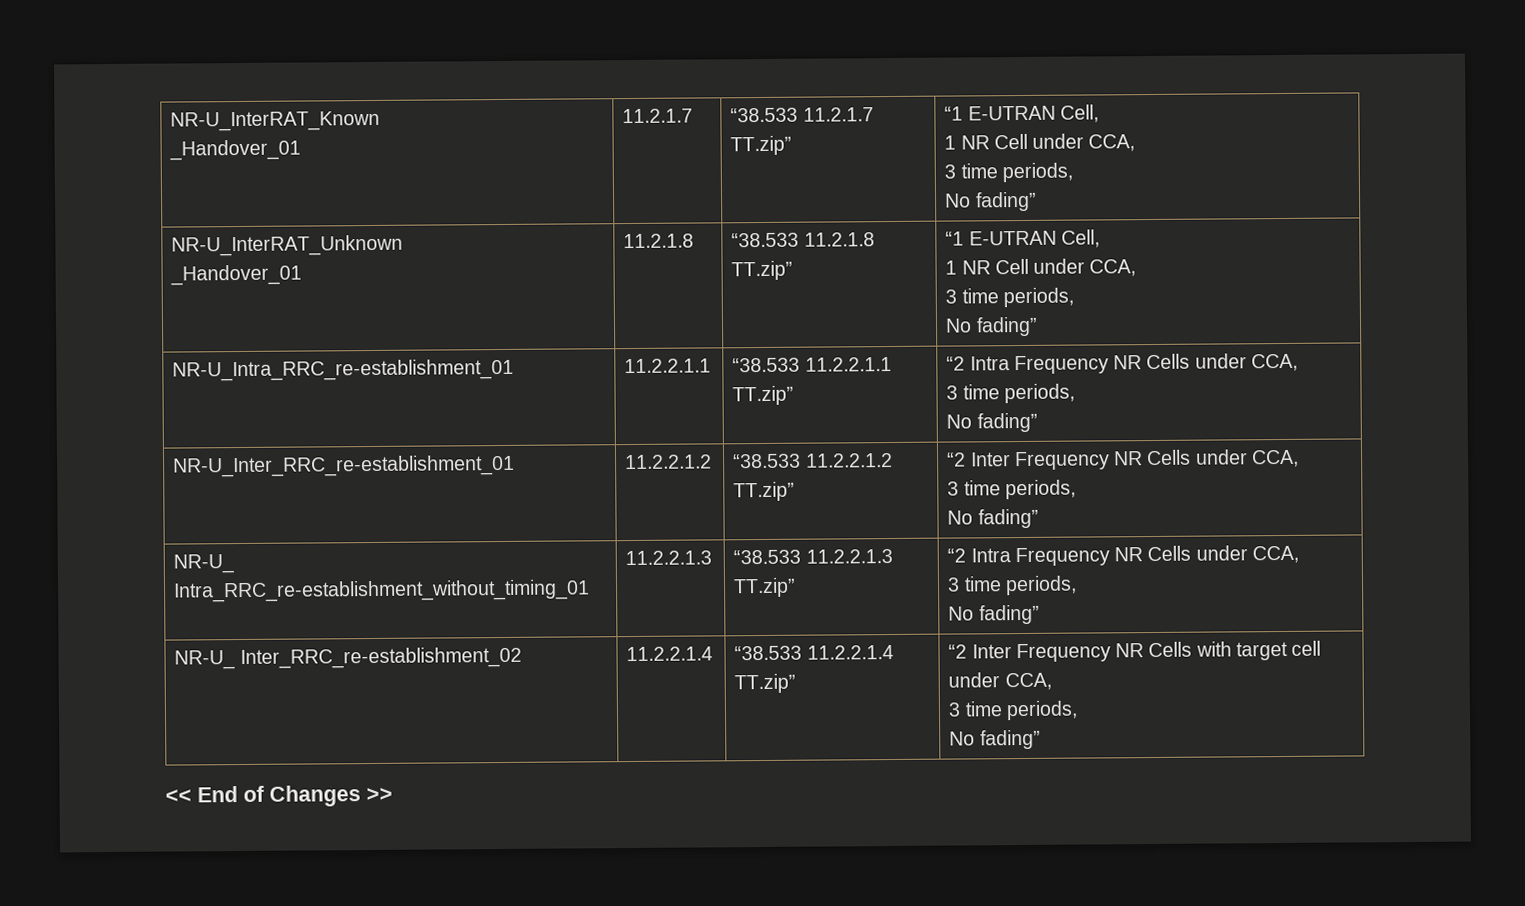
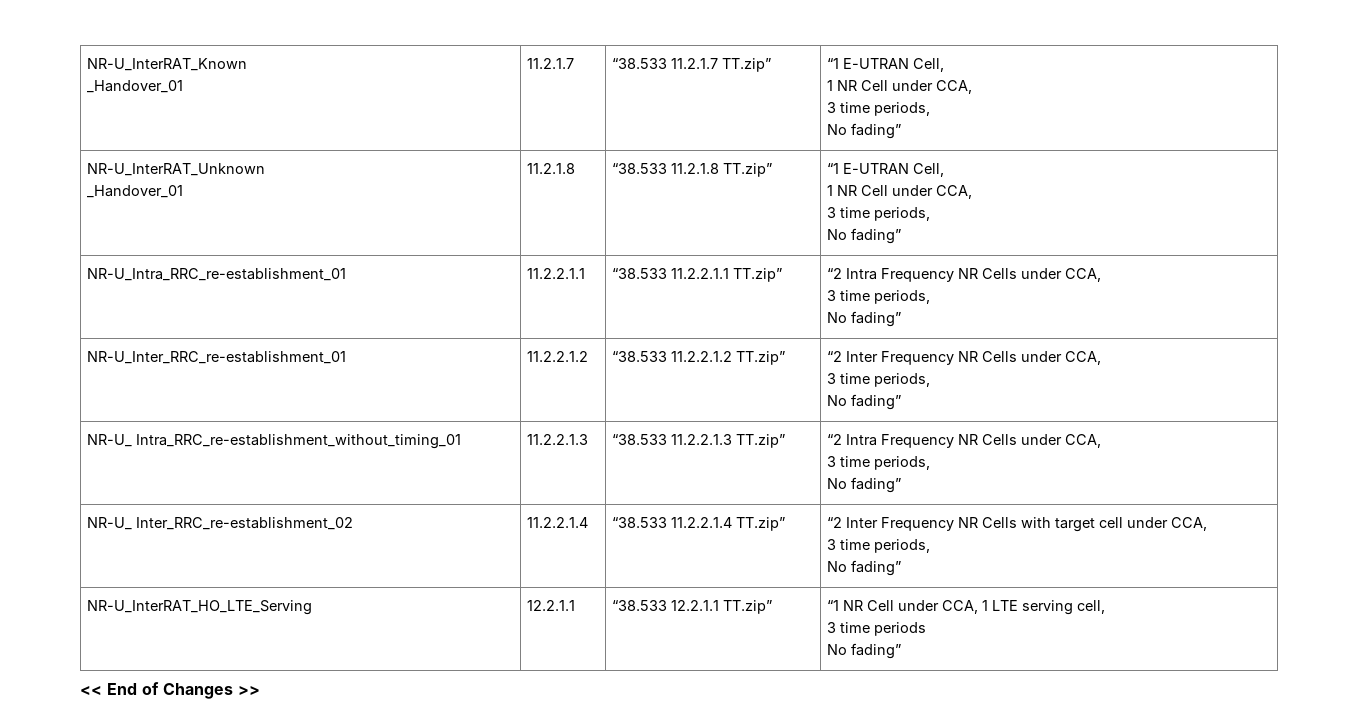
(1041, 739) none -> [87,600,313,615] [527,600,576,611] [612,600,773,614] [827,600,1106,615] [827,622,927,636] [827,643,902,659] // NR-U_InterRAT_HO_LTE_Serving | 12.2.1.1 | “38.533 12.2.1.1 TT.zip” | “1 NR Cell under CCA, 1 LTE serving cell, // 3 time periods // No fading”

